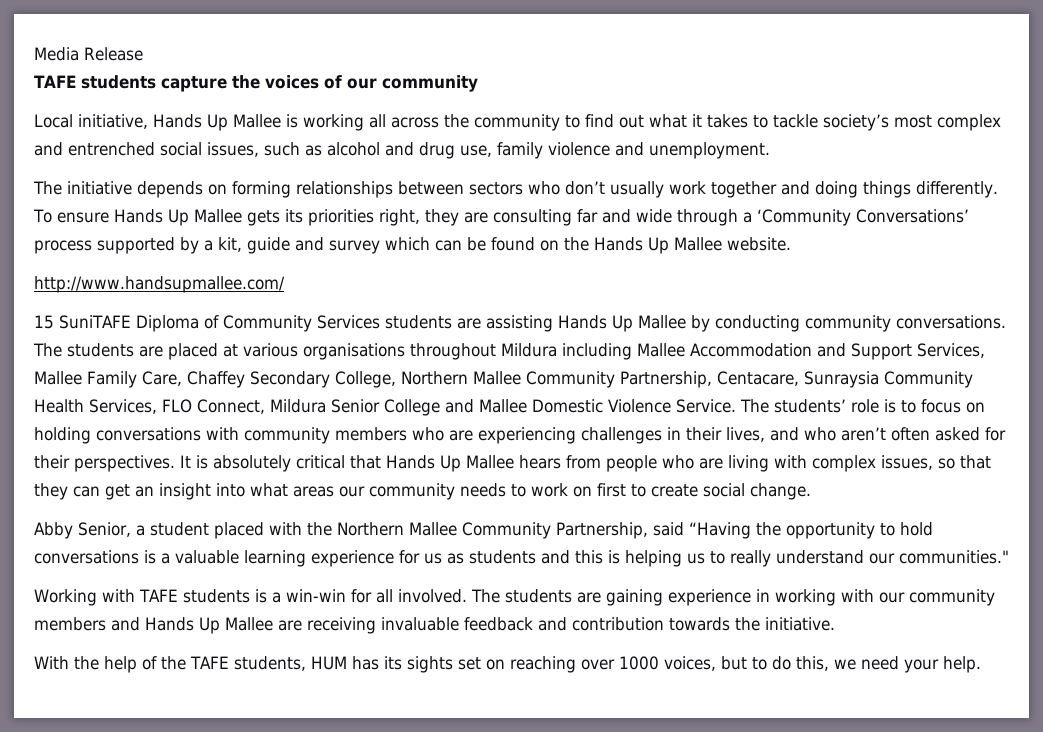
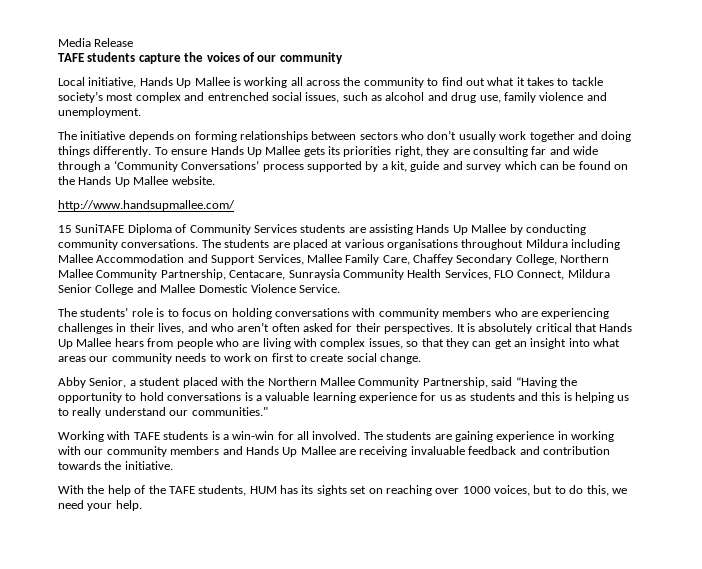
(736, 406) none -> (341, 288) //

